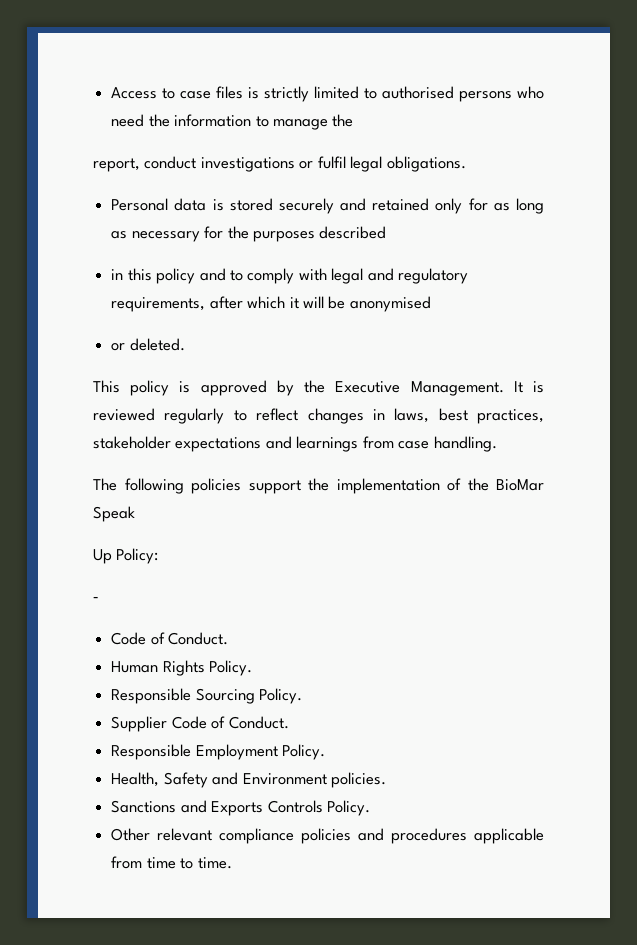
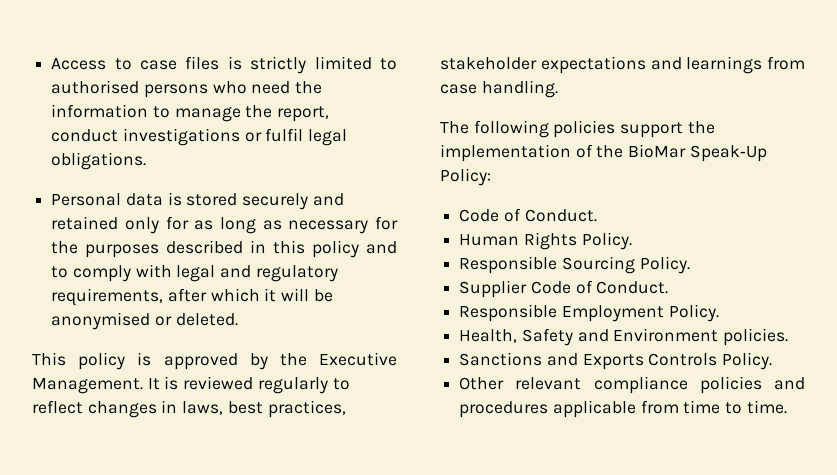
(354, 120) // -> (273, 111) none
(387, 232) // -> (244, 247) none
(431, 304) // -> (151, 321) none
[93,506,135,522] [93,549,112,564] Speak // Up -> [689,145,767,162] Speak‑Up
[93,596,98,602] // ‑ -> (491, 177) none

